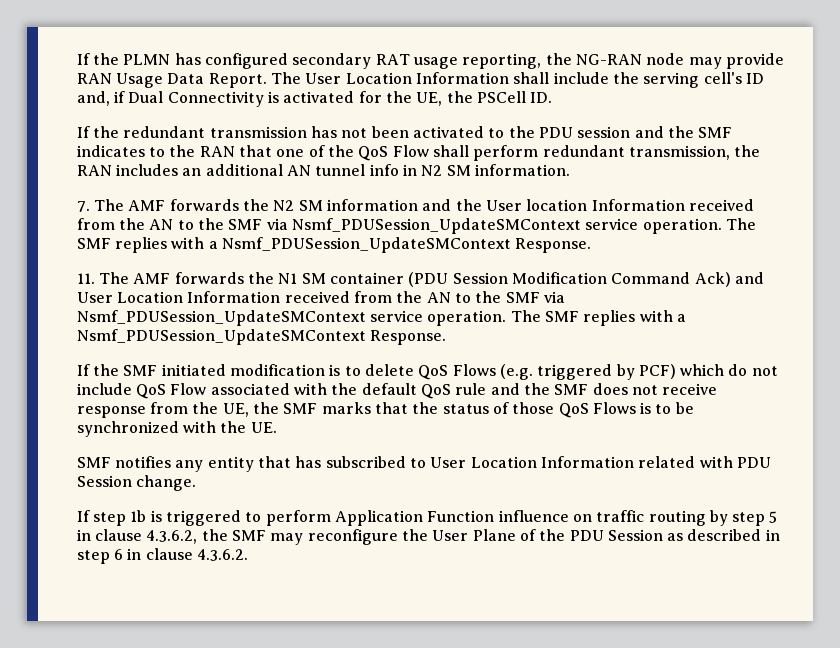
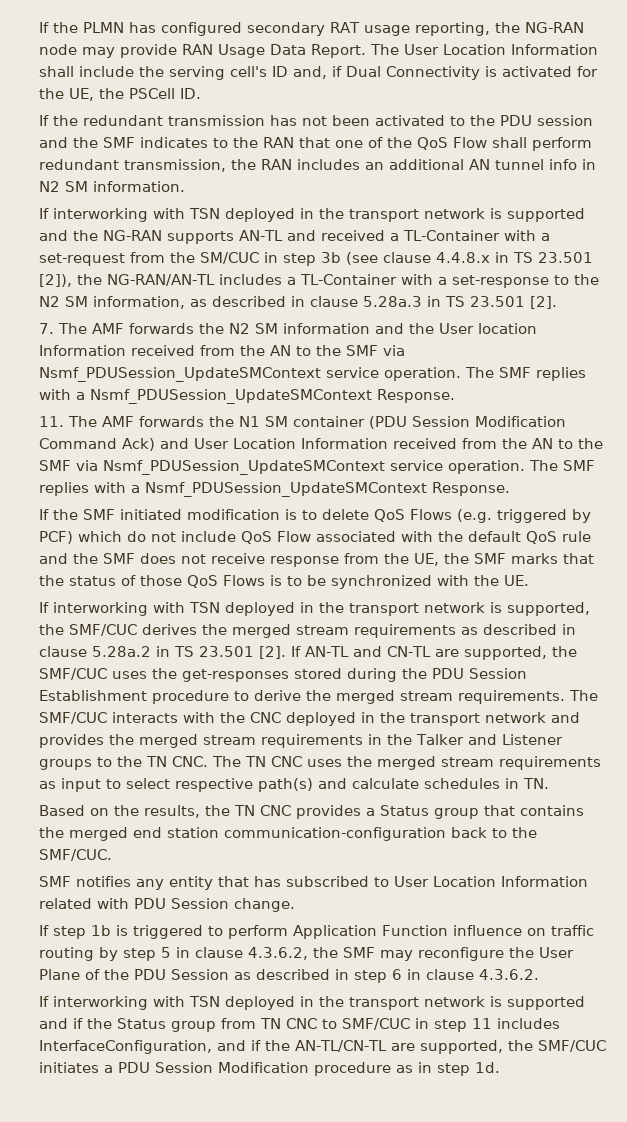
(570, 170) none -> [39,208,586,222] [39,230,551,244] [39,252,594,266] [39,274,600,288] [39,296,558,309] // If interworking with TSN deployed in the transport network is supported and the NG-RAN supports AN-TL and received a TL-Container with a set-request from the SM/CUC in step 3b (see clause 4.4.8.x in TS 23.501 [2]), the NG-RAN/AN-TL includes a TL-Container with a set-response to the N2 SM information, as described in clause 5.28a.3 in TS 23.501 [2].
(277, 427) none -> [39,602,591,616] [39,624,577,638] [39,646,578,660] [39,668,528,682] [39,690,599,704] [39,712,581,726] [39,734,564,748] [39,756,602,770] [39,778,550,792] [39,805,585,819] [39,827,538,841] [39,849,113,861] // If interworking with TSN deployed in the transport network is supported, the SMF/CUC derives the merged stream requirements as described in clause 5.28a.2 in TS 23.501 [2]. If AN-TL and CN-TL are supported, the SMF/CUC uses the get-responses stored during the PDU Session Establishment procedure to derive the merged stream requirements. The SMF/CUC interacts with the CNC deployed in the transport network and provides the merged stream requirements in the Talker and Listener groups to the TN CNC. The TN CNC uses the merged stream requirements as input to select respective path(s) and calculate schedules in TN. // Based on the results, the TN CNC provides a Status group that contains the merged end station communication-configuration back to the SMF/CUC.
(248, 555) none -> [39,996,586,1010] [39,1018,561,1032] [39,1040,607,1054] [39,1062,501,1076] // If interworking with TSN deployed in the transport network is supported and if the Status group from TN CNC to SMF/CUC in step 11 includes InterfaceConfiguration, and if the AN-TL/CN-TL are supported, the SMF/CUC initiates a PDU Session Modification procedure as in step 1d.

